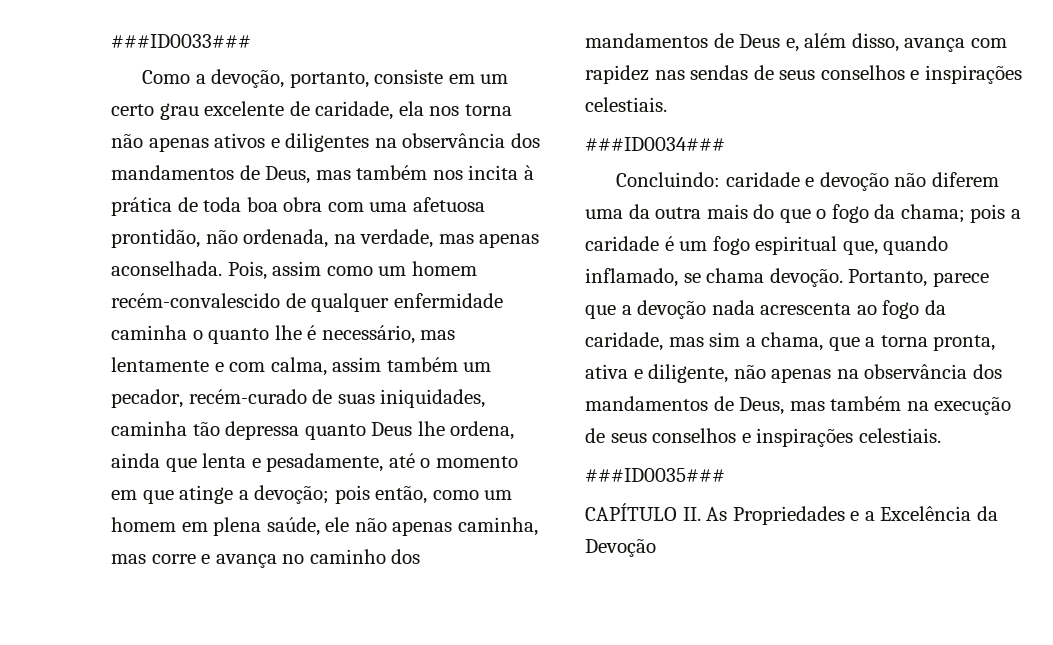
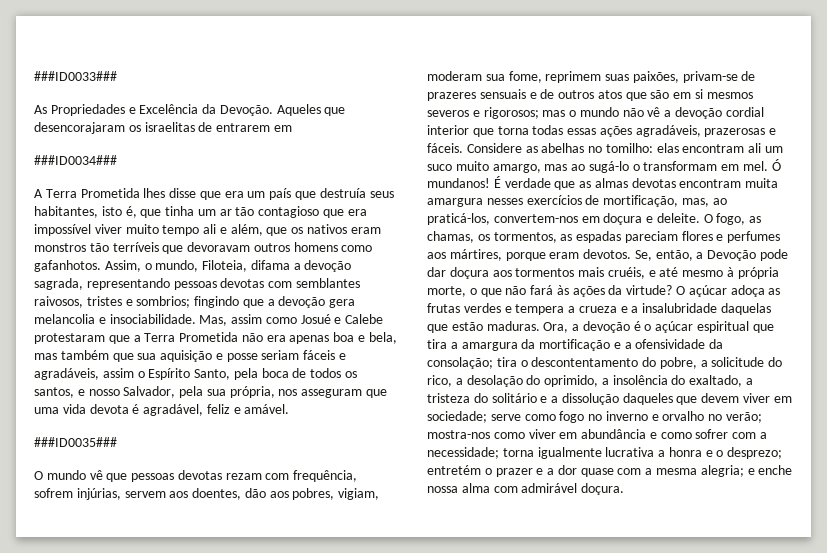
[142,69,509,88] [111,101,512,120] [111,133,540,152] [111,165,534,184] [111,197,485,216] [111,229,540,248] [111,261,477,280] [111,293,503,312] [111,325,456,344] [111,357,492,376] [111,389,486,408] [111,421,515,440] [111,453,518,472] [111,485,513,504] [111,517,538,536] [111,549,421,568] [585,33,1007,52] [585,65,1022,84] [585,97,667,112] [585,137,725,151] [616,172,999,191] [585,204,1021,223] [585,236,949,255] [585,268,989,287] [585,300,946,319] [585,332,996,351] [585,364,1002,383] [585,396,1012,415] [585,428,941,447] [585,468,725,482] [585,503,998,525] [585,538,656,557] Como a devoção, portanto, consiste em um certo grau excelente de caridade, ela nos torna não apenas ativos e diligentes na observância dos mandamentos de Deus, mas também nos incita à prática de toda boa obra com uma afetuosa prontidão, não ordenada, na verdade, mas apenas aconselhada. Pois, assim como um homem recém-convalescido de qualquer enfermidade caminha o quanto lhe é necessário, mas lentamente e com calma, assim também um pecador, recém-curado de suas iniquidades, caminha tão depressa quanto Deus lhe ordena, ainda que lenta e pesadamente, até o momento em que atinge a devoção; pois então, como um homem em plena saúde, ele não apenas caminha, mas corre e avança no caminho dos mandamentos de Deus e, além disso, avança com rapidez nas sendas de seus conselhos e inspirações celestiais. // ###ID0034### // Concluindo: caridade e devoção não diferem uma da outra mais do que o fogo da chama; pois a caridade é um fogo espiritual que, quando inflamado, se chama devoção. Portanto, parece que a devoção nada acrescenta ao fogo da caridade, mas sim a chama, que a torna pronta, ativa e diligente, não apenas na observância dos mandamentos de Deus, mas também na execução de seus conselhos e inspirações celestiais. // ###ID0035### // CAPÍTULO II. As Propriedades e a Excelência da Devoção -> [34,104,346,116] [34,122,292,134] [34,155,117,165] [34,188,394,200] [34,206,367,218] [34,224,381,236] [34,242,373,254] [34,260,352,272] [34,278,360,290] [34,296,356,308] [34,314,384,326] [34,332,397,344] [34,350,347,362] [34,368,358,380] [34,386,388,398] [34,404,290,416] [34,437,117,447] [34,470,358,482] [34,488,380,500] [427,71,756,83] [427,89,753,101] [427,107,764,119] [427,125,777,137] [427,143,784,153] [427,159,781,173] [427,176,779,190] [427,195,727,207] [427,213,762,225] [427,231,781,243] [427,249,789,261] [427,267,779,279] [427,285,781,297] [427,303,772,315] [427,321,774,333] [427,339,724,351] [427,357,783,369] [427,375,754,387] [427,393,792,405] [427,411,763,423] [427,429,768,439] [427,447,783,459] [427,465,793,477] [427,483,625,495] As Propriedades e Excelência da Devoção. Aqueles que desencorajaram os israelitas de entrarem em // ###ID0034### // A Terra Prometida lhes disse que era um país que destruía seus habitantes, isto é, que tinha um ar tão contagioso que era impossível viver muito tempo ali e além, que os nativos eram monstros tão terríveis que devoravam outros homens como gafanhotos. Assim, o mundo, Filoteia, difama a devoção sagrada, representando pessoas devotas com semblantes raivosos, tristes e sombrios; fingindo que a devoção gera melancolia e insociabilidade. Mas, assim como Josué e Calebe protestaram que a Terra Prometida não era apenas boa e bela, mas também que sua aquisição e posse seriam fáceis e agradáveis, assim o Espírito Santo, pela boca de todos os santos, e nosso Salvador, pela sua própria, nos asseguram que uma vida devota é agradável, feliz e amável. // ###ID0035### // O mundo vê que pessoas devotas rezam com frequência, sofrem injúrias, servem aos doentes, dão aos pobres, vigiam, moderam sua fome, reprimem suas paixões, privam-se de prazeres sensuais e de outros atos que são em si mesmos severos e rigorosos; mas o mundo não vê a devoção cordial interior que torna todas essas ações agradáveis, prazerosas e fáceis. Considere as abelhas no tomilho: elas encontram ali um suco muito amargo, mas ao sugá-lo o transformam em mel. Ó mundanos! É verdade que as almas devotas encontram muita amargura nesses exercícios de mortificação, mas, ao praticá-los, convertem-nos em doçura e deleite. O fogo, as chamas, os tormentos, as espadas pareciam flores e perfumes aos mártires, porque eram devotos. Se, então, a Devoção pode dar doçura aos tormentos mais cruéis, e até mesmo à própria morte, o que não fará às ações da virtude? O açúcar adoça as frutas verdes e tempera a crueza e a insalubridade daquelas que estão maduras. Ora, a devoção é o açúcar espiritual que tira a amargura da mortificação e a ofensividade da consolação; tira o descontentamento do pobre, a solicitude do rico, a desolação do oprimido, a insolência do exaltado, a tristeza do solitário e a dissolução daqueles que devem viver em sociedade; serve como fogo no inverno e orvalho no verão; mostra-nos como viver em abundância e como sofrer com a necessidade; torna igualmente lucrativa a honra e o desprezo; entretém o prazer e a dor quase com a mesma alegria; e enche nossa alma com admirável doçura.

